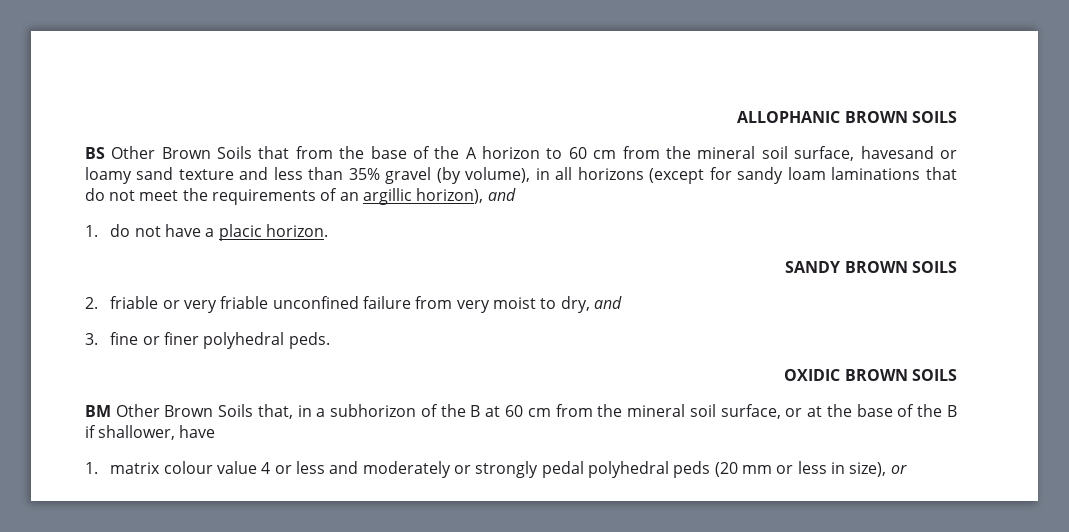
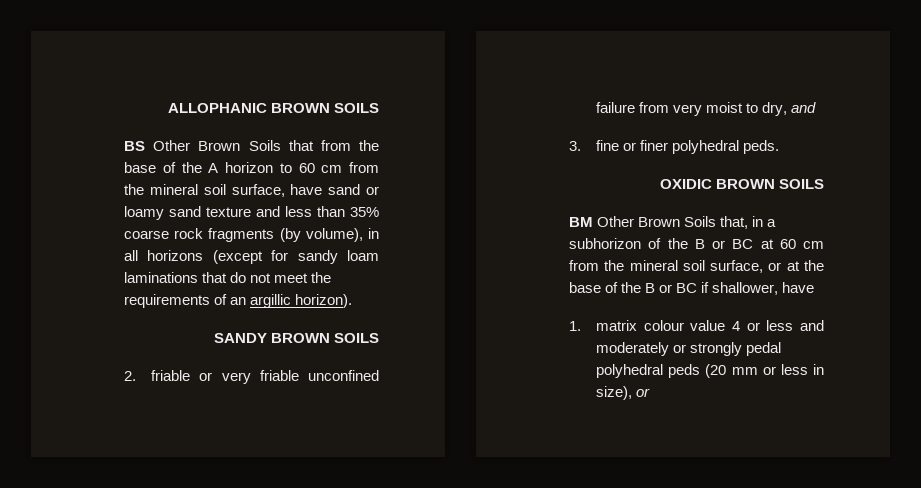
[860,146,934,159] havesand -> [290,184,361,195] have sand
[385,167,432,184] gravel -> [124,228,275,242] coarse rock fragments
[416,188,516,204] [84,224,329,241] horizon), and // 1. do not have a placic horizon. -> [295,294,353,308] horizon).
(481, 411) none -> [712,239,754,249] or BC
(958, 411) none -> [659,283,698,293] or BC

